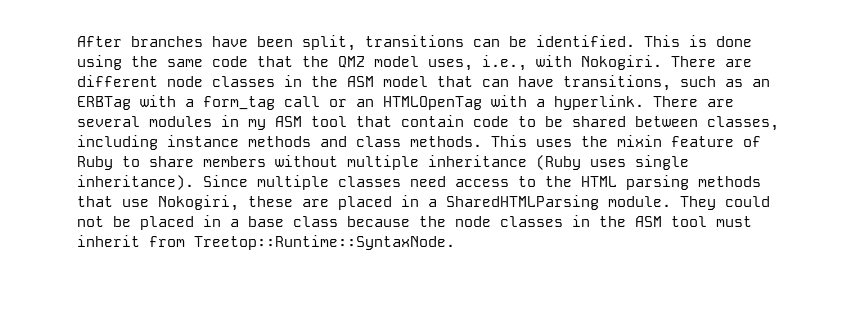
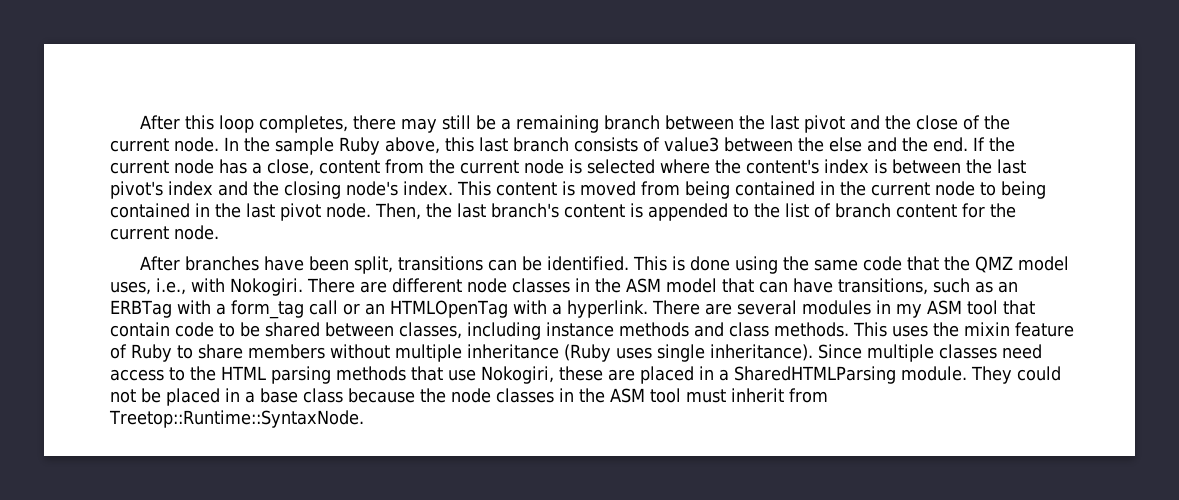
[77,36,122,47] After -> [140,115,1011,133] [110,137,1015,155] [110,159,1026,176] [110,181,1046,199] [110,203,1016,221] [110,225,219,240] [140,256,181,271] After this loop completes, there may still be a remaining branch between the last pivot and the close of the current node. In the sample Ruby above, this last branch consists of value3 between the else and the end. If the current node has a close, content from the current node is selected where the content's index is between the last pivot's index and the closing node's index. This content is moved from being contained in the current node to being contained in the last pivot node. Then, the last branch's content is appended to the list of branch content for the current node. // After

